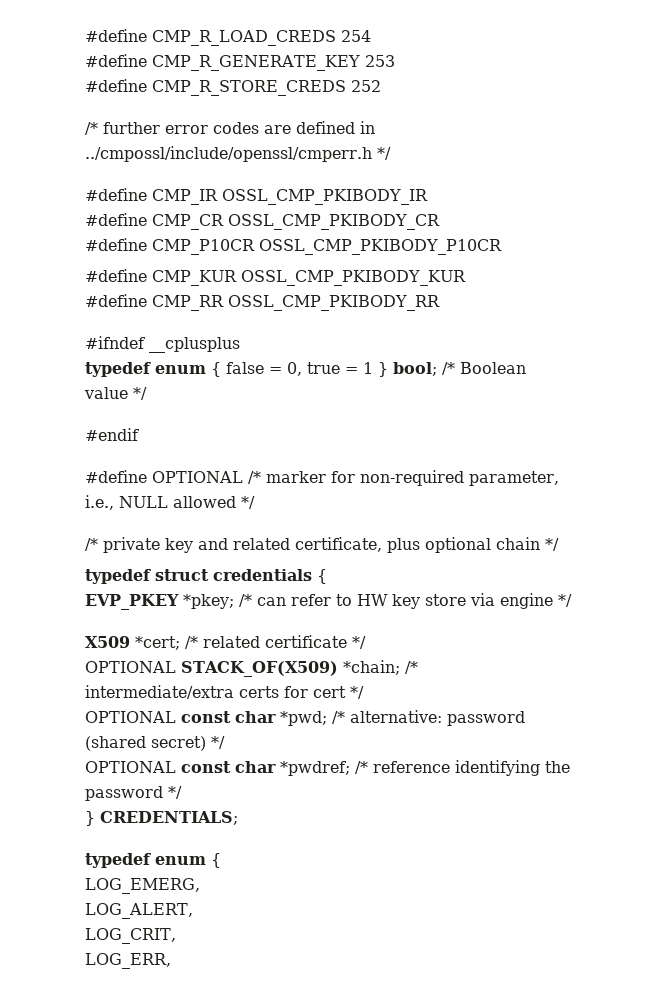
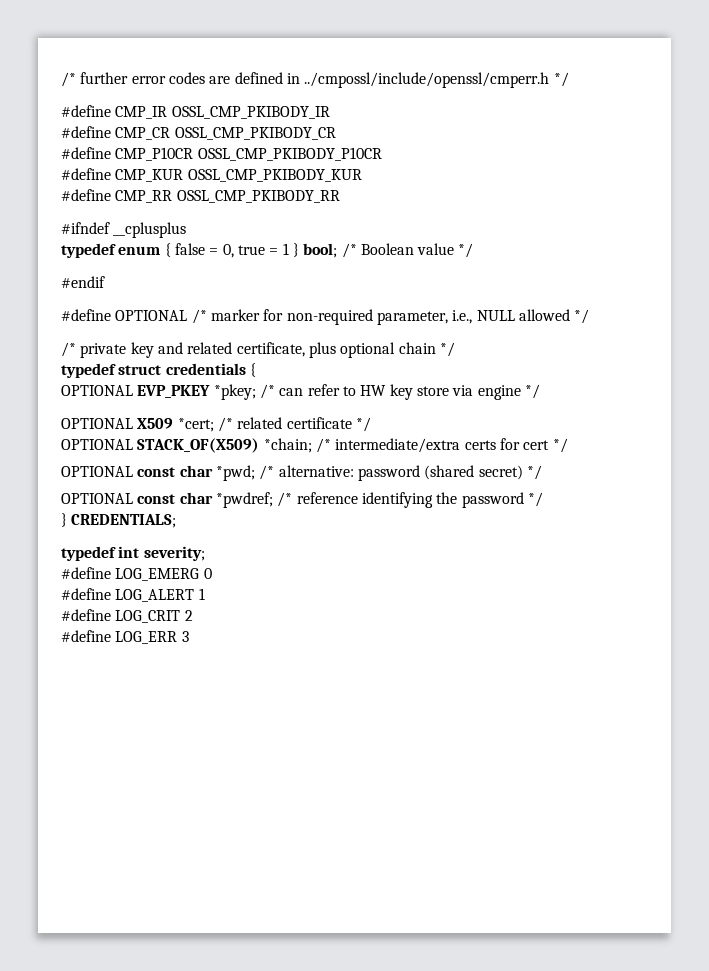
[85,29,371,46] [85,54,395,71] [85,79,381,96] #define CMP_R_LOAD_CREDS 254 // #define CMP_R_GENERATE_KEY 253 // #define CMP_R_STORE_CREDS 252 // -> (61, 79) none
(327, 576) none -> [61,385,133,396] OPTIONAL
(572, 600) none -> [61,418,133,429] OPTIONAL
[155,853,221,868] [85,878,200,894] [85,903,193,919] [85,928,176,944] [85,953,171,969] enum { // LOG_EMERG, // LOG_ALERT, // LOG_CRIT, // LOG_ERR, -> [118,546,205,561] [61,567,212,581] [61,588,205,602] [61,609,193,623] [61,630,189,644] int severity; // #define LOG_EMERG 0 // #define LOG_ALERT 1 // #define LOG_CRIT 2 // #define LOG_ERR 3

